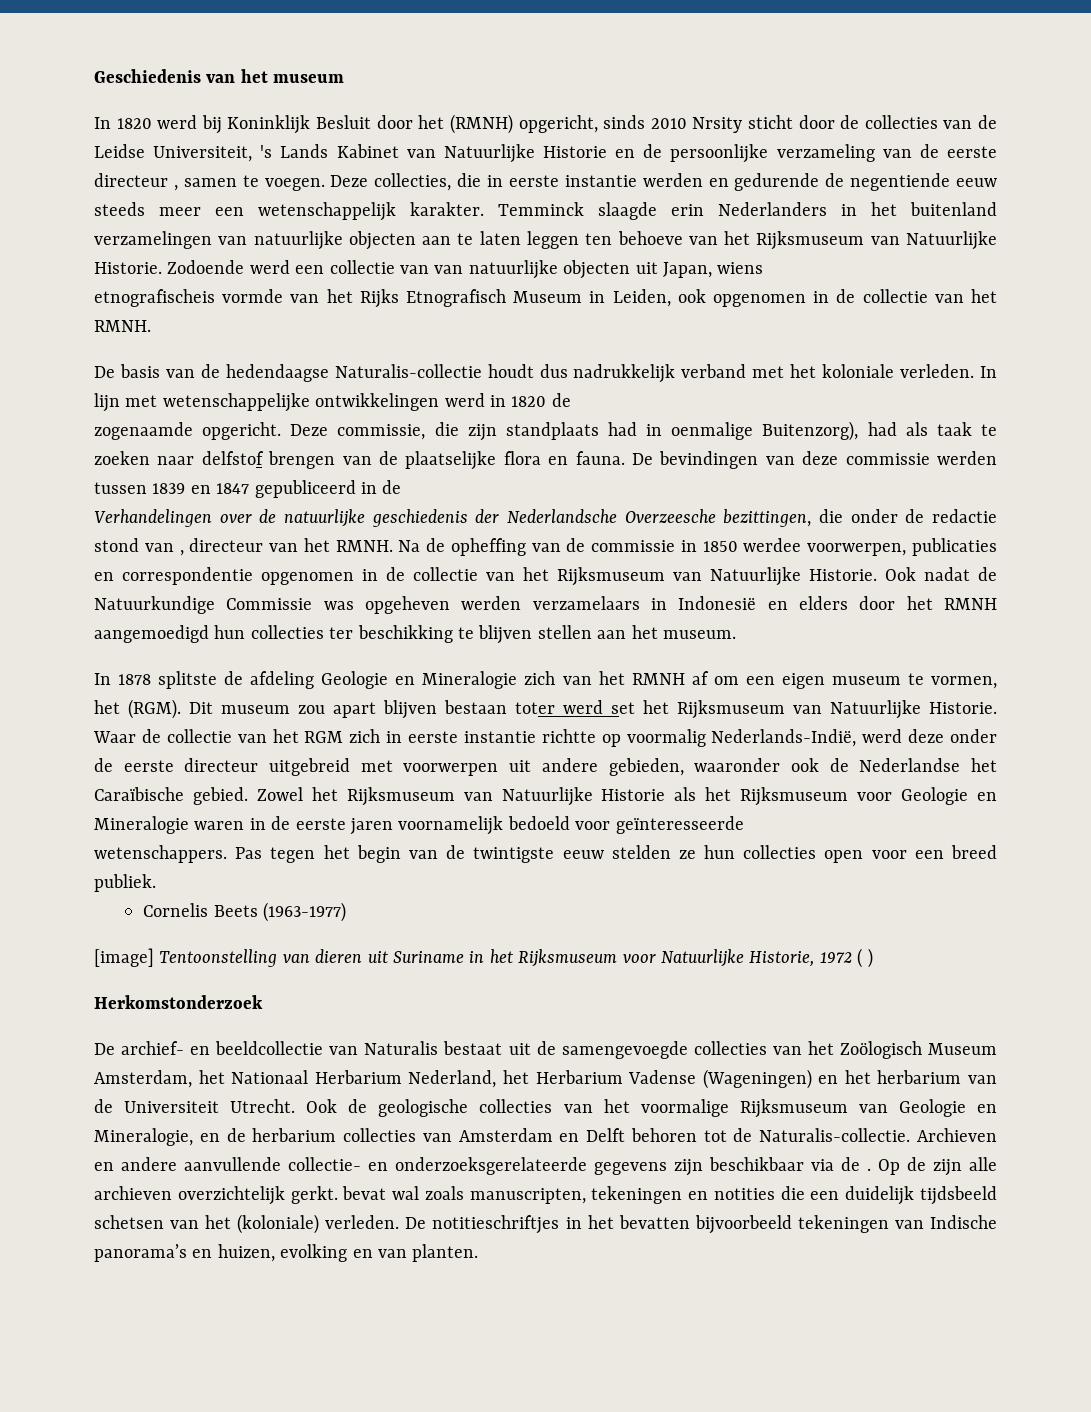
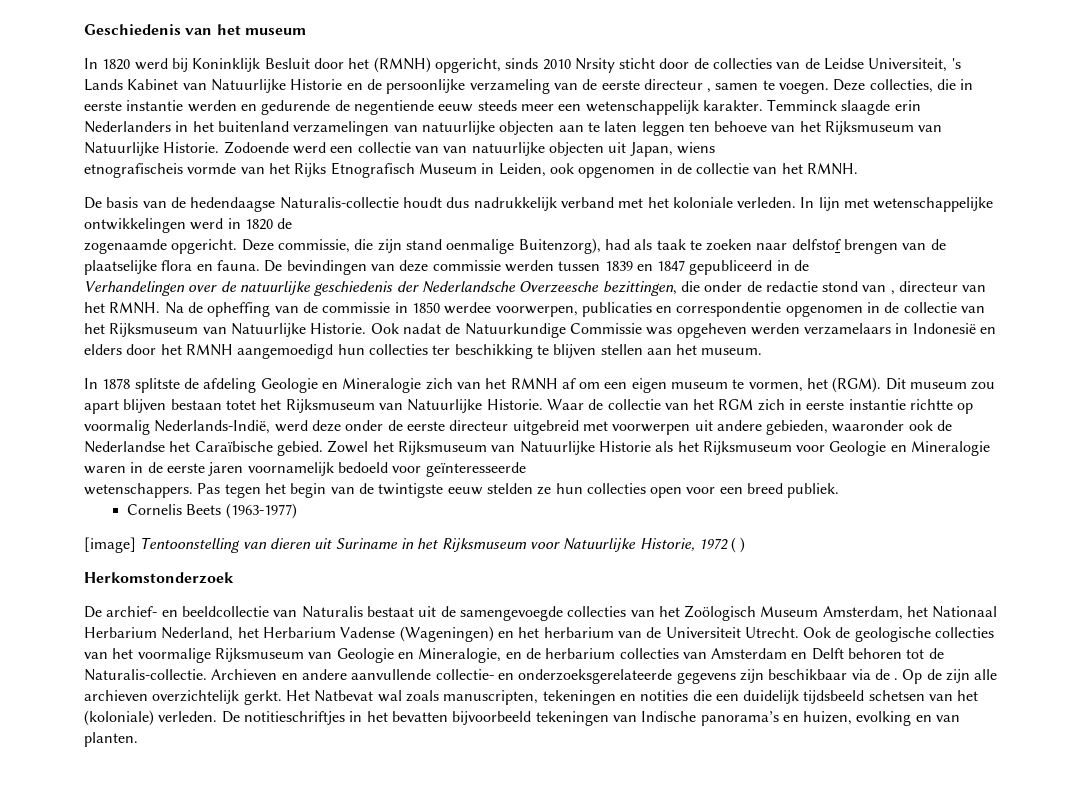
[505,422,663,440] standplaats had in -> [405,239,442,250] stand
[515,700,635,714] toter werd set -> [225,400,256,410] totet
[342,1186,387,1200] bevat -> [285,690,374,702] Het Natbevat

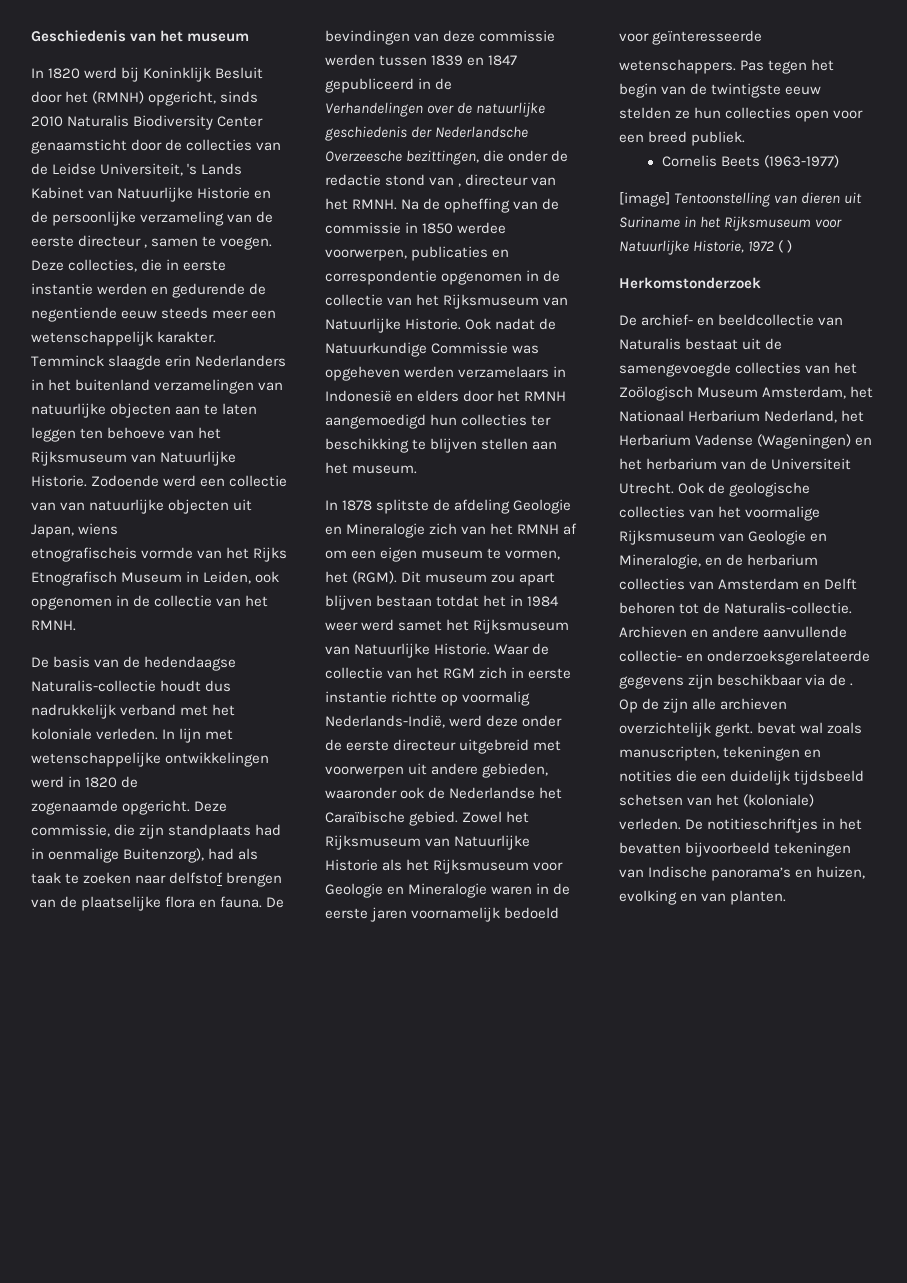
[574,58,656,73] Nrsity sticht -> [67,115,264,130] [31,139,127,154] Naturalis Biodiversity Center genaamsticht
[405,239,442,250] stand -> [168,824,282,839] [31,848,44,859] standplaats had in
[225,400,256,410] totet -> [436,595,560,607] [325,619,443,631] totdat het in 1984 weer werd samet
[285,690,374,702] Het Natbevat -> [757,722,797,734] bevat

